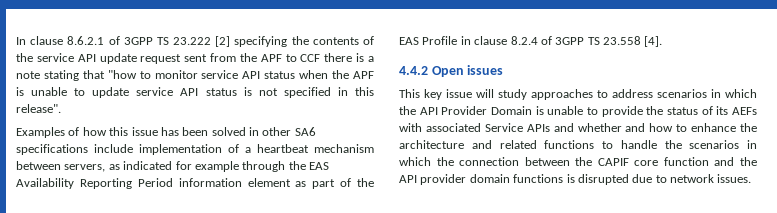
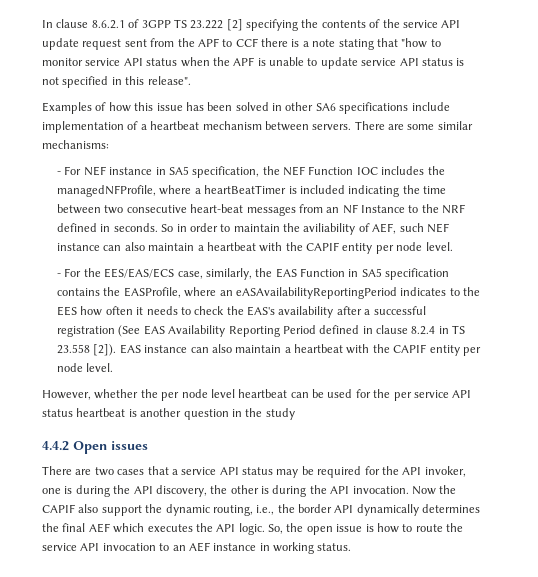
[64,161,329,172] [16,178,374,189] [399,36,663,47] [399,65,504,77] [399,89,757,100] [399,106,757,117] [399,123,757,132] [399,140,757,149] [399,157,757,166] [399,174,752,185] servers, as indicated for example through the EAS Availability Reporting Period information element as part of the EAS Profile in clause 8.2.4 of 3GPP TS 23.558 [4]. // 4.4.2 Open issues // This key issue will study approaches to address scenarios in which the API Provider Domain is unable to provide the status of its AEFs with associated Service APIs and whether and how to enhance the architecture and related functions to handle the scenarios in which the connection between the CAPIF core function and the API provider domain functions is disrupted due to network issues. -> [312,121,473,130] [42,140,109,149] [57,166,445,178] [57,185,447,197] [57,204,466,216] [57,223,449,235] [57,242,453,254] [57,268,450,280] [57,287,481,299] [57,306,426,318] [57,325,466,337] [57,344,481,356] [57,363,114,372] [42,389,472,401] [42,408,295,420] [42,441,148,454] [42,466,466,478] [42,485,457,497] [42,504,481,516] [42,523,463,535] [42,542,352,554] servers. There are some similar mechanisms: // - For NEF instance in SA5 specification, the NEF Function IOC includes the managedNFProfile, where a heartBeatTimer is included indicating the time between two consecutive heart-beat messages from an NF Instance to the NRF defined in seconds. So in order to maintain the aviliability of AEF, such NEF instance can also maintain a heartbeat with the CAPIF entity per node level. // - For the EES/EAS/ECS case, similarly, the EAS Function in SA5 specification contains the EASProfile, where an eASAvailabilityReportingPeriod indicates to the EES how often it needs to check the EAS's availability after a successful registration (See EAS Availability Reporting Period defined in clause 8.2.4 in TS 23.558 [2]). EAS instance can also maintain a heartbeat with the CAPIF entity per node level. // However, whether the per node level heartbeat can be used for the per service API status heartbeat is another question in the study // 4.4.2 Open issues // There are two cases that a service API status may be required for the API invoker, one is during the API discovery, the other is during the API invocation. Now the CAPIF also support the dynamic routing, i.e., the border API dynamically determines the final AEF which executes the API logic. So, the open issue is how to route the service API invocation to an AEF instance in working status.

